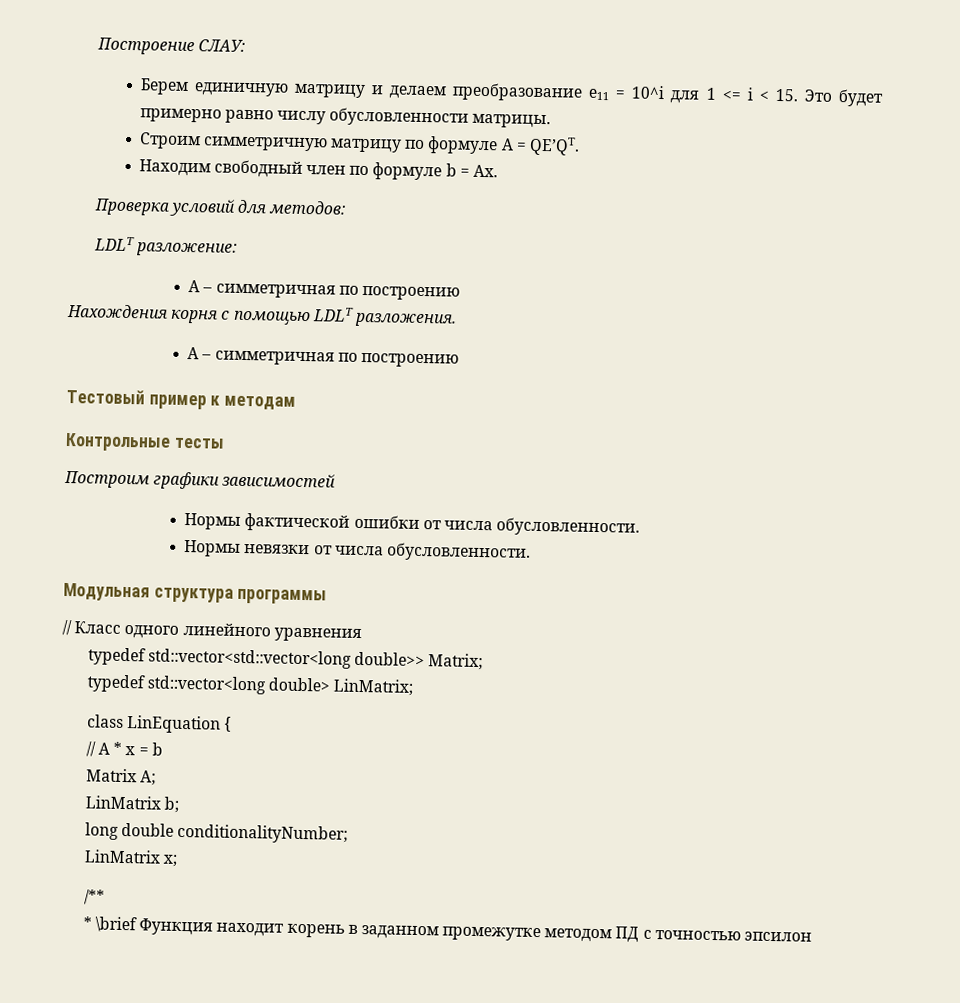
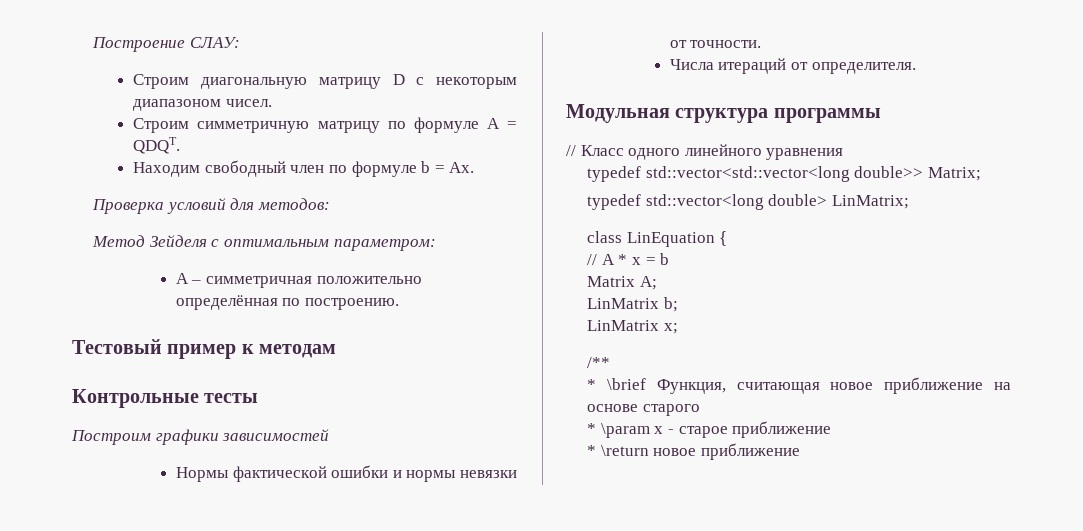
[139,78,885,107] [139,107,552,129] Берем единичную матрицу и делаем преобразование e11 = 10^i для 1 <= i < 15. Это будет примерно равно числу обусловленности матрицы. -> [133,74,517,89] [133,99,272,111] Строим диагональную матрицу D с некоторым диапазоном чисел.
[528,136,580,156] QE’QT. -> [133,137,181,154] QDQT.
[93,236,237,257] [188,280,461,301] [67,303,457,328] [187,347,460,368] LDLT разложение: // А – симметричная по построению // Нахождения корня с помощью LDLT разложения. // А – симметричная по построению -> [92,235,436,251] [175,273,422,288] [175,295,400,310] Метод Зейделя с оптимальным параметром: // А – симметричная положительно определённая по построению.
[422,517,641,537] [184,539,532,562] от числа обусловленности. // Нормы невязки от числа обусловленности. -> [392,470,517,482] [669,40,762,48] [669,58,916,74] и нормы невязки от точности. // Числа итераций от определителя.
[84,822,349,844] // long double conditionalityNumber; -> (678, 304) none
[139,918,813,943] Функция находит корень в заданном промежутке методом ПД с точностью эпсилон -> [656,377,1011,394] [587,404,700,416] [587,421,832,438] [587,443,801,460] Функция, считающая новое приближение на основе старого // * \param x - старое приближение // * \return новое приближение

